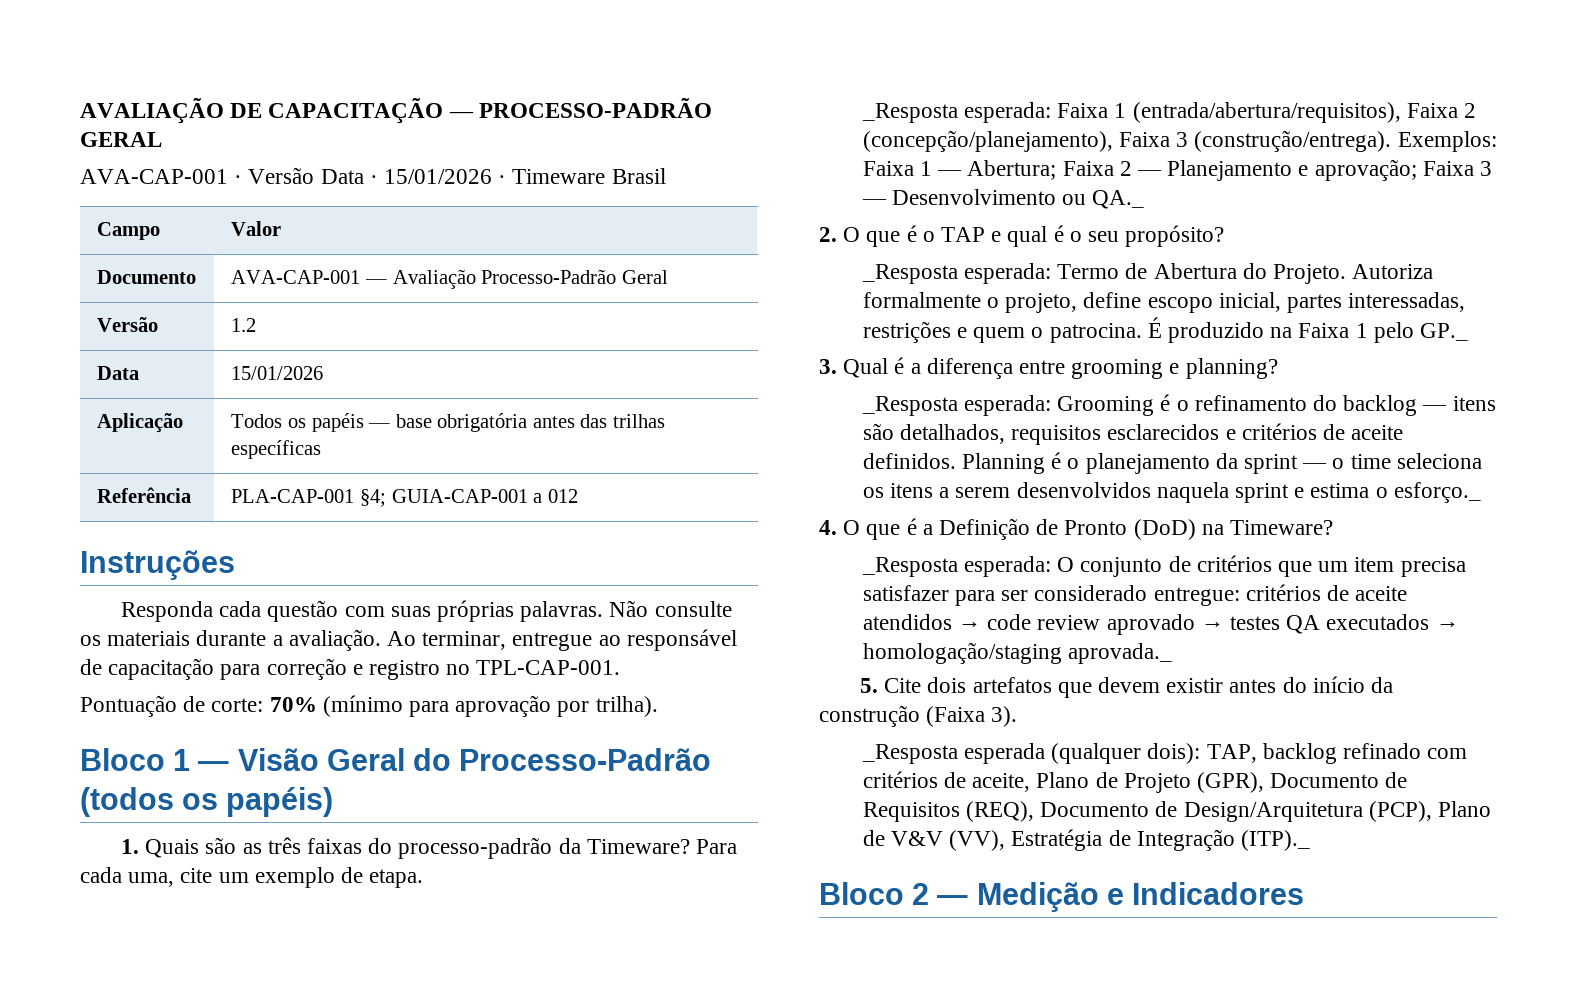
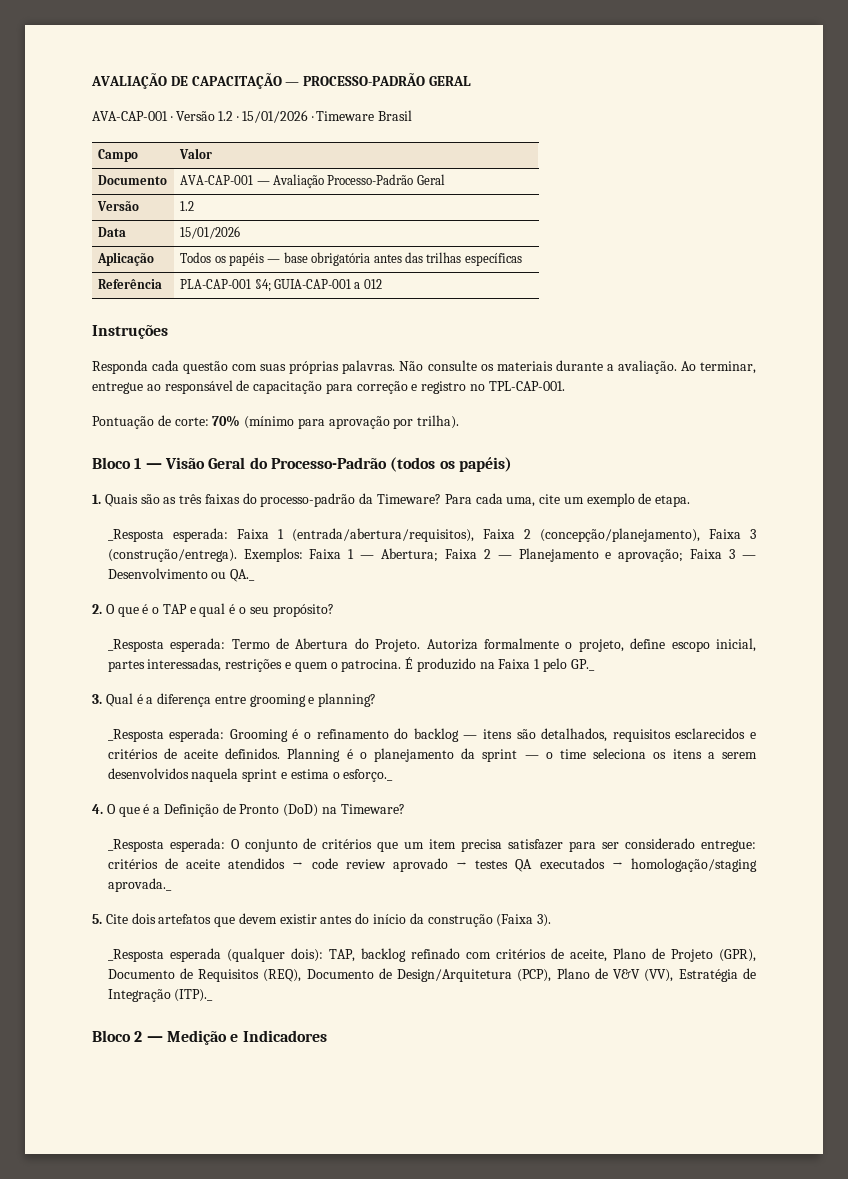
[320,169,364,184] Data -> [218,111,234,121] 1.2

